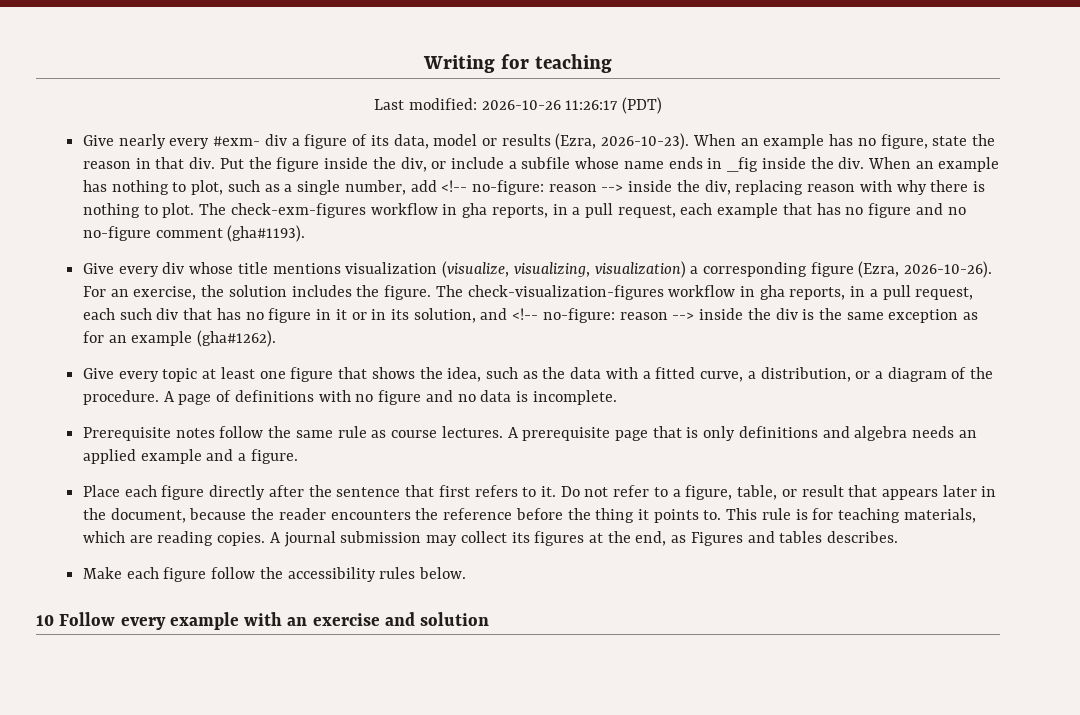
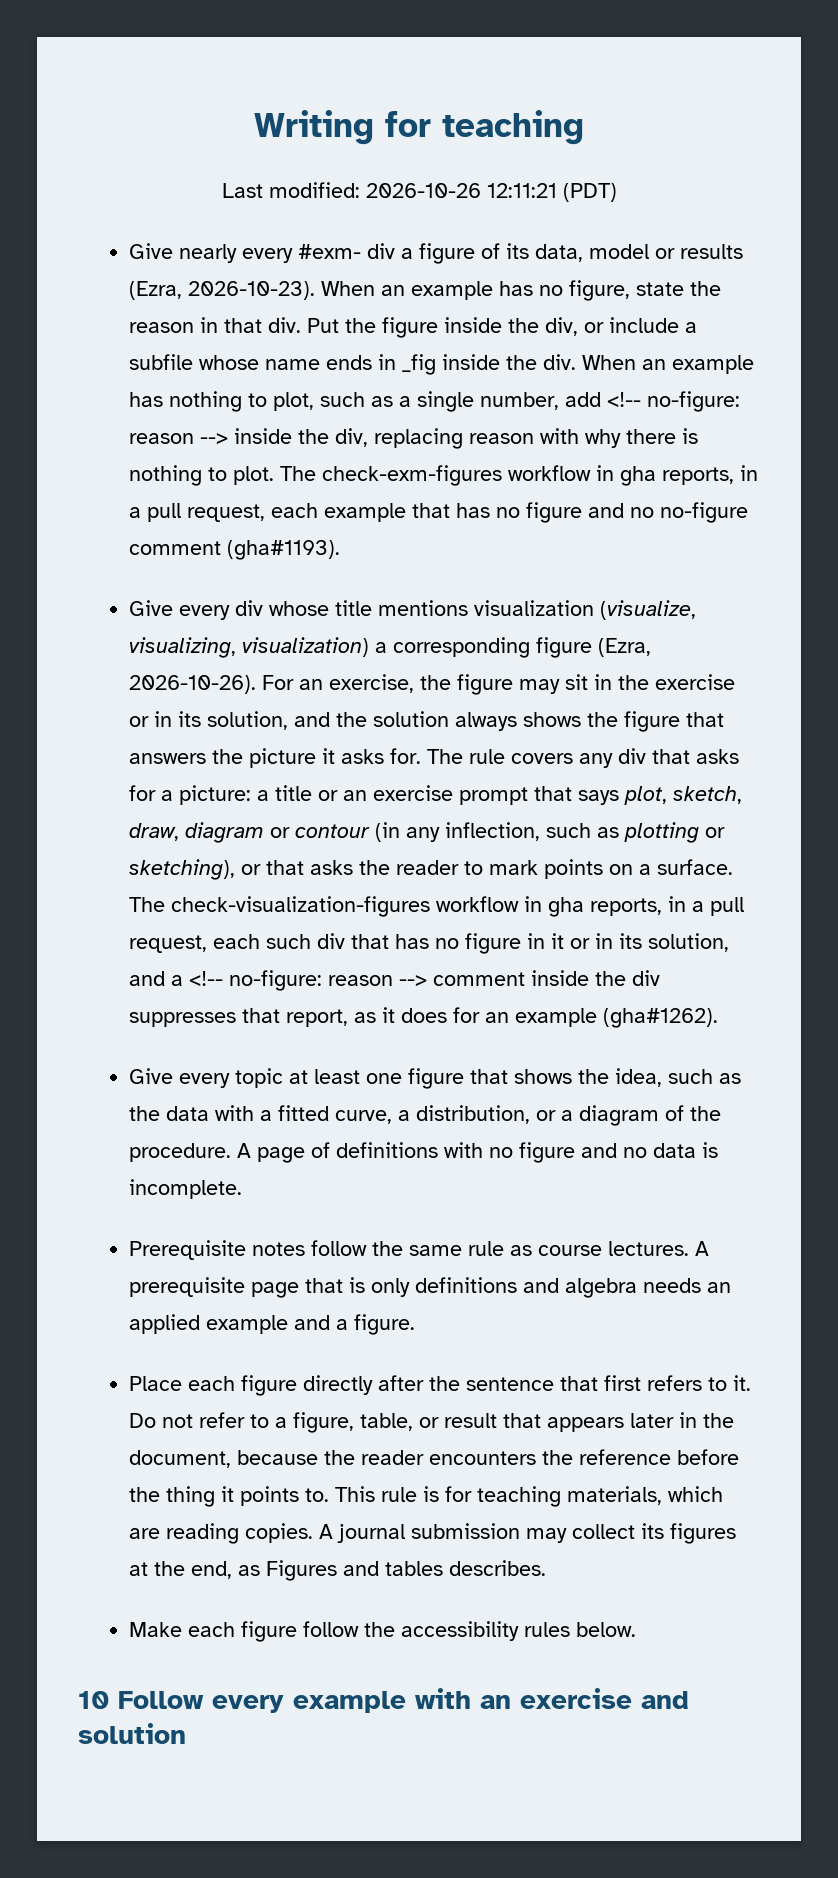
[565,100,619,110] 11:26:17 -> [486,183,557,198] 12:11:21
[228,285,432,300] solution includes the figure. -> [457,674,736,695] [129,711,725,732] [129,748,740,768] [129,785,743,805] [129,822,726,843] [129,859,734,880] figure may sit in the exercise or in its solution, and the solution always shows the figure that answers the picture it asks for. The rule covers any div that asks for a picture: a title or an exercise prompt that says plot, sketch, draw, diagram or contour (in any inflection, such as plotting or sketching), or that asks the reader to mark points on a surface.
[512,308,695,323] <!-- no-figure: reason --> -> [171,970,526,991] a <!-- no-figure: reason --> comment
[802,308,979,323] is the same exception as -> [129,1007,448,1027] suppresses that report, as it does

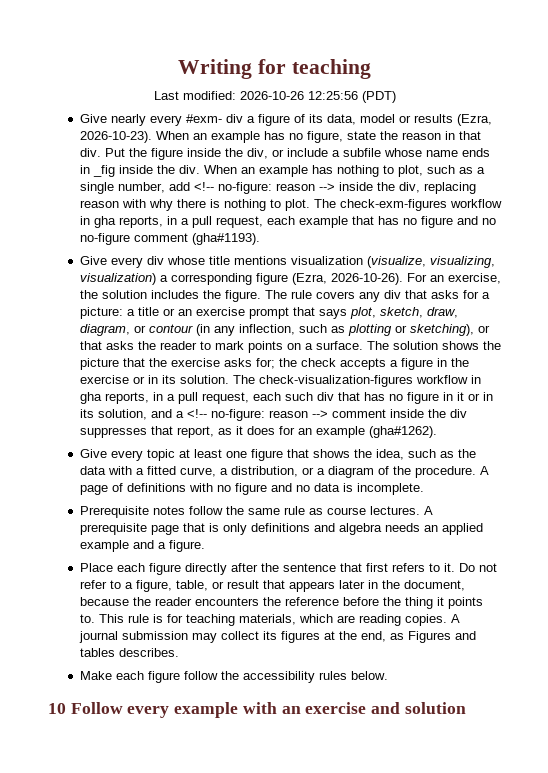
[486,183,557,198] 12:11:21 -> [307,91,358,100] 12:25:56
[457,674,736,695] [129,711,725,732] [129,748,422,768] figure may sit in the exercise or in its solution, and the solution always shows the figure that answers the picture it asks for. -> [101,290,261,302] solution includes the figure.
[185,822,265,843] diagram -> [79,324,130,336] diagram,
(166, 904) none -> [392,341,501,350] [79,358,469,370] [79,375,255,384] solution shows the picture that the exercise asks for; the check accepts a figure in the exercise or in its solution. The

